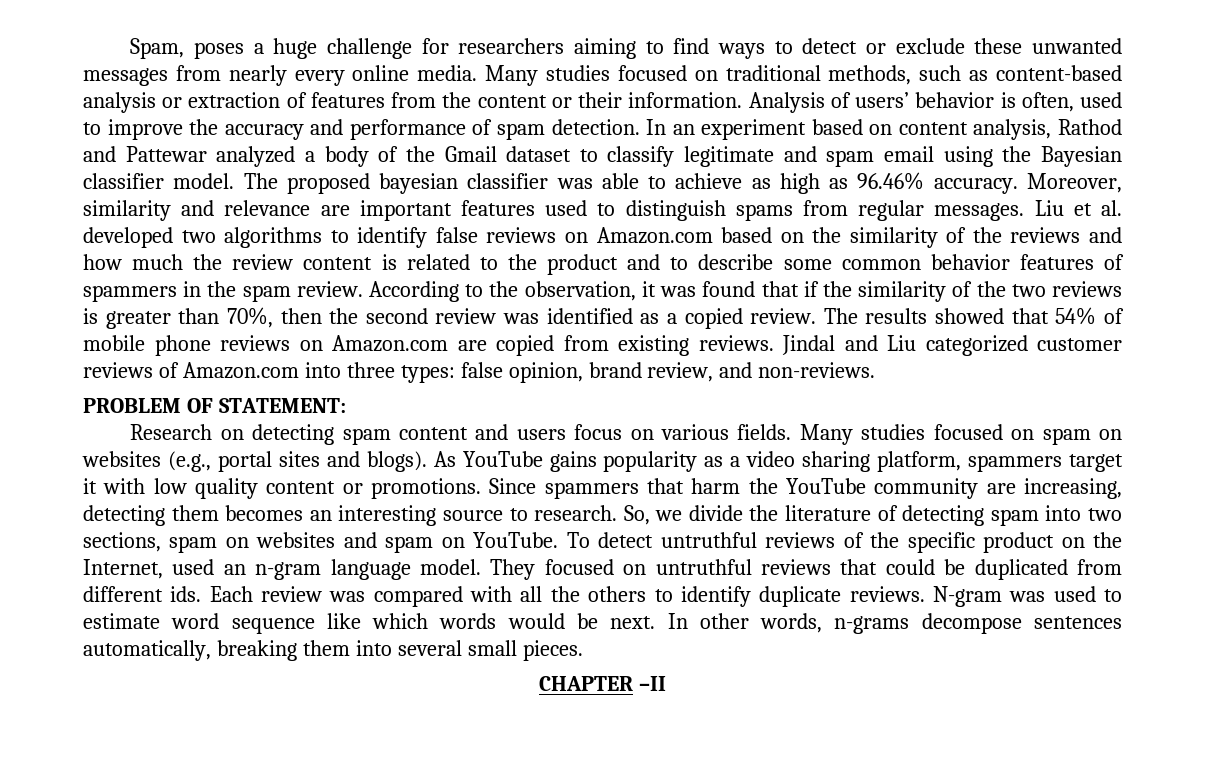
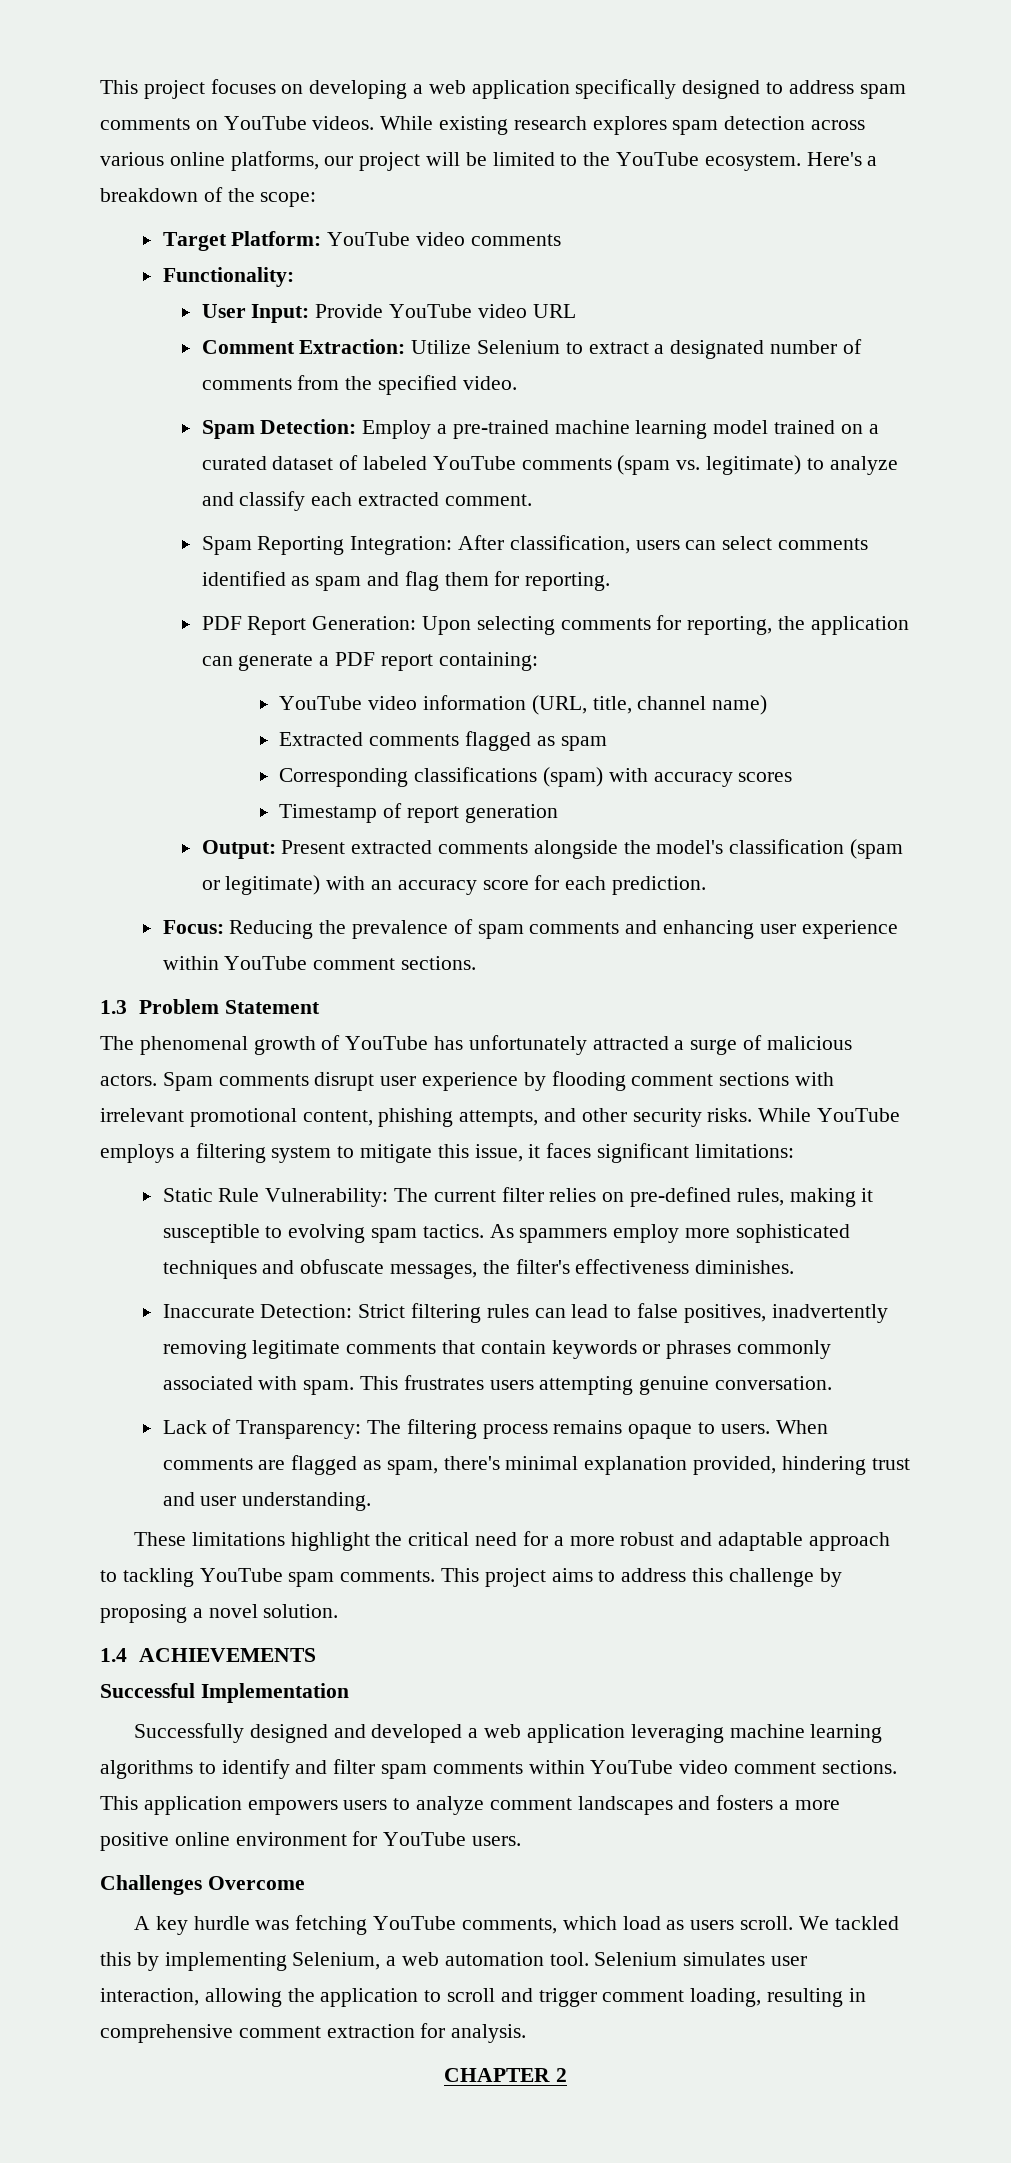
[130,38,1122,59] [83,65,1122,86] [83,92,1123,113] [83,119,1122,140] [83,146,1122,167] [83,172,1122,194] [83,200,1123,221] [83,227,1122,248] [83,254,1124,275] [83,281,1122,302] [83,307,1125,329] [83,335,1122,356] [83,362,876,383] [83,398,346,413] [130,424,1122,445] [82,451,1123,472] [83,478,1123,499] [83,505,1123,526] [83,532,1123,553] [83,559,1122,580] [83,586,1123,607] [83,613,1123,634] [83,640,583,661] Spam, poses a huge challenge for researchers aiming to find ways to detect or exclude these unwanted messages from nearly every online media. Many studies focused on traditional methods, such as content-based analysis or extraction of features from the content or their information. Analysis of users’ behavior is often, used to improve the accuracy and performance of spam detection. In an experiment based on content analysis, Rathod and Pattewar analyzed a body of the Gmail dataset to classify legitimate and spam email using the Bayesian classifier model. The proposed bayesian classifier was able to achieve as high as 96.46% accuracy. Moreover, similarity and relevance are important features used to distinguish spams from regular messages. Liu et al. developed two algorithms to identify false reviews on Amazon.com based on the similarity of the reviews and how much the review content is related to the product and to describe some common behavior features of spammers in the spam review. According to the observation, it was found that if the similarity of the two reviews is greater than 70%, then the second review was identified as a copied review. The results showed that 54% of mobile phone reviews on Amazon.com are copied from existing reviews. Jindal and Liu categorized customer reviews of Amazon.com into three types: false opinion, brand review, and non-reviews. // PROBLEM OF STATEMENT: // Research on detecting spam content and users focus on various fields. Many studies focused on spam on websites (e.g., portal sites and blogs). As YouTube gains popularity as a video sharing platform, spammers target it with low quality content or promotions. Since spammers that harm the YouTube community are increasing, detecting them becomes an interesting source to research. So, we divide the literature of detecting spam into two sections, spam on websites and spam on YouTube. To detect untruthful reviews of the specific product on the Internet, used an n-gram language model. They focused on untruthful reviews that could be duplicated from different ids. Each review was compared with all the others to identify duplicate reviews. N-gram was used to estimate word sequence like which words would be next. In other words, n-grams decompose sentences automatically, breaking them into several small pieces. -> [100,79,906,99] [100,116,866,135] [100,151,878,171] [100,187,317,207] [162,231,561,251] [162,267,294,287] [201,304,576,323] [201,339,862,359] [201,375,517,395] [201,419,879,439] [201,455,898,475] [201,491,532,511] [201,535,868,555] [201,571,611,591] [201,615,909,635] [201,652,538,671] [279,695,768,715] [279,731,607,751] [279,767,793,787] [279,803,558,823] [201,839,903,859] [201,875,706,895] [162,919,898,939] [162,956,477,970] [100,999,320,1014] [100,1035,852,1055] [100,1071,835,1091] [100,1108,901,1127] [100,1143,794,1163] [162,1187,874,1207] [162,1224,850,1243] [162,1259,795,1279] [162,1303,888,1323] [162,1340,832,1359] [162,1375,833,1395] [162,1419,828,1439] [162,1455,910,1475] [162,1492,372,1511] [134,1531,890,1551] [100,1568,842,1587] [100,1604,339,1623] [100,1648,316,1662] [100,1683,349,1703] [134,1723,883,1743] [100,1759,897,1779] [100,1795,840,1815] [100,1831,522,1851] [100,1875,305,1895] [134,1915,899,1935] [100,1952,808,1971] [100,1988,866,2007] [100,2023,527,2043] This project focuses on developing a web application specifically designed to address spam comments on YouTube videos. While existing research explores spam detection across various online platforms, our project will be limited to the YouTube ecosystem. Here's a breakdown of the scope: // Target Platform: YouTube video comments // Functionality: // User Input: Provide YouTube video URL // Comment Extraction: Utilize Selenium to extract a designated number of comments from the specified video. // Spam Detection: Employ a pre-trained machine learning model trained on a curated dataset of labeled YouTube comments (spam vs. legitimate) to analyze and classify each extracted comment. // Spam Reporting Integration: After classification, users can select comments identified as spam and flag them for reporting. // PDF Report Generation: Upon selecting comments for reporting, the application can generate a PDF report containing: // YouTube video information (URL, title, channel name) // Extracted comments flagged as spam // Corresponding classifications (spam) with accuracy scores // Timestamp of report generation // Output: Present extracted comments alongside the model's classification (spam or legitimate) with an accuracy score for each prediction. // Focus: Reducing the prevalence of spam comments and enhancing user experience within YouTube comment sections. // 1.3 Problem Statement // The phenomenal growth of YouTube has unfortunately attracted a surge of malicious actors. Spam comments disrupt user experience by flooding comment sections with irrelevant promotional content, phishing attempts, and other security risks. While YouTube employs a filtering system to mitigate this issue, it faces significant limitations: // Static Rule Vulnerability: The current filter relies on pre-defined rules, making it susceptible to evolving spam tactics. As spammers employ more sophisticated techniques and obfuscate messages, the filter's effectiveness diminishes. // Inaccurate Detection: Strict filtering rules can lead to false positives, inadvertently removing legitimate comments that contain keywords or phrases commonly associated with spam. This frustrates users attempting genuine conversation. // Lack of Transparency: The filtering process remains opaque to users. When comments are flagged as spam, there's minimal explanation provided, hindering trust and user understanding. // These limitations highlight the critical need for a more robust and adaptable approach to tackling YouTube spam comments. This project aims to address this challenge by proposing a novel solution. // 1.4 ACHIEVEMENTS // Successful Implementation // Successfully designed and developed a web application leveraging machine learning algorithms to identify and filter spam comments within YouTube video comment sections. This application empowers users to analyze comment landscapes and fosters a more positive online environment for YouTube users. // Challenges Overcome // A key hurdle was fetching YouTube comments, which load as users scroll. We tackled this by implementing Selenium, a web automation tool. Selenium simulates user interaction, allowing the application to scroll and trigger comment loading, resulting in comprehensive comment extraction for analysis.
[638,676,666,691] –II -> [555,2068,567,2082] 2

